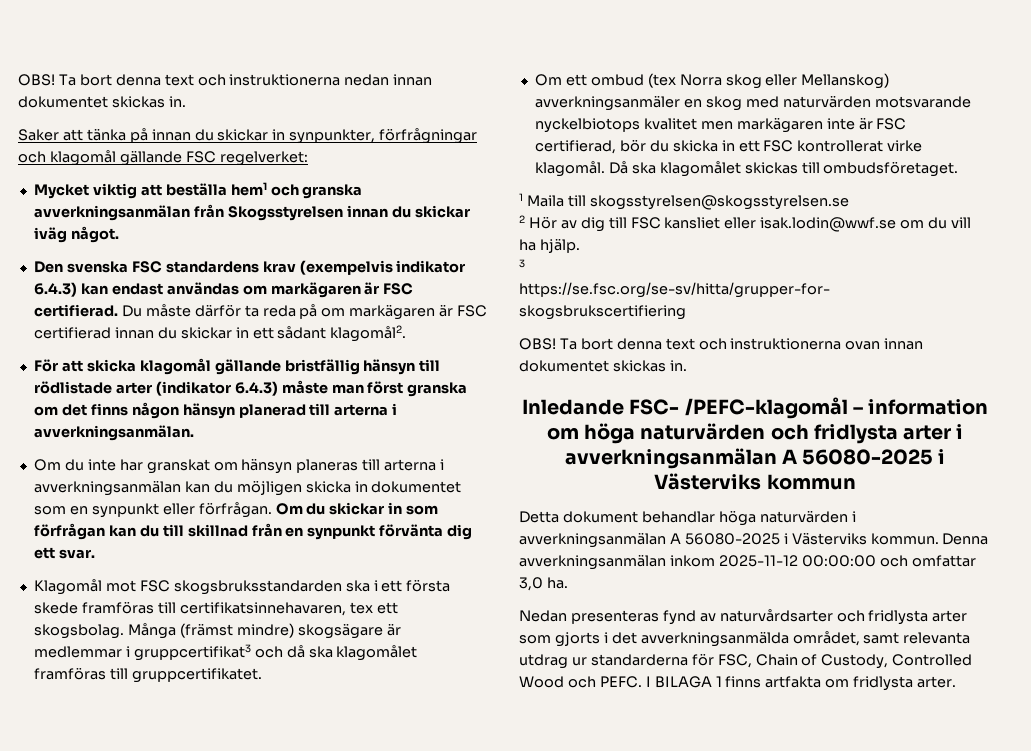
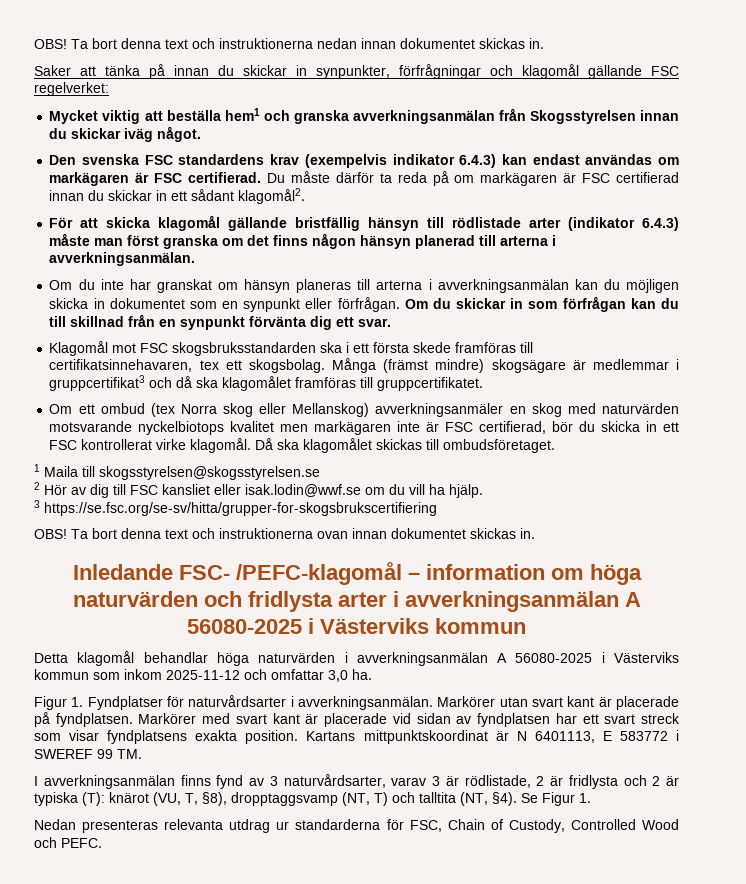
[562,511,638,523] dokument -> [77,651,135,666] klagomål
[870,533,989,545] [519,554,666,570] kommun. Denna avverkningsanmälan -> [34,669,120,680] kommun som
[801,555,876,567] 00:00:00 -> (240, 675) none
[519,609,968,625] [519,631,900,647] Nedan presenteras fynd av naturvårdsarter och fridlysta arter som gjorts i det avverkningsanmälda området, samt -> [34,695,680,710] [34,712,681,727] [34,730,680,744] [34,749,142,759] [34,774,679,789] [34,792,591,806] [34,819,159,833] Figur 1. Fyndplatser för naturvårdsarter i avverkningsanmälan. Markörer utan svart kant är placerade på fyndplatsen. Markörer med svart kant är placerade vid sidan av fyndplatsen har ett svart streck som visar fyndplatsens exakta position. Kartans mittpunktskoordinat är N 6401113, E 583772 i SWEREF 99 TM. // I avverkningsanmälan finns fynd av 3 naturvårdsarter, varav 3 är rödlistade, 2 är fridlysta och 2 är typiska (T): knärot (VU, T, §8), dropptaggsvamp (NT, T) och talltita (NT, §4). Se Figur 1. // Nedan presenteras
[645,676,957,691] I BILAGA 1 finns artfakta om fridlysta arter. -> (102, 843) none

